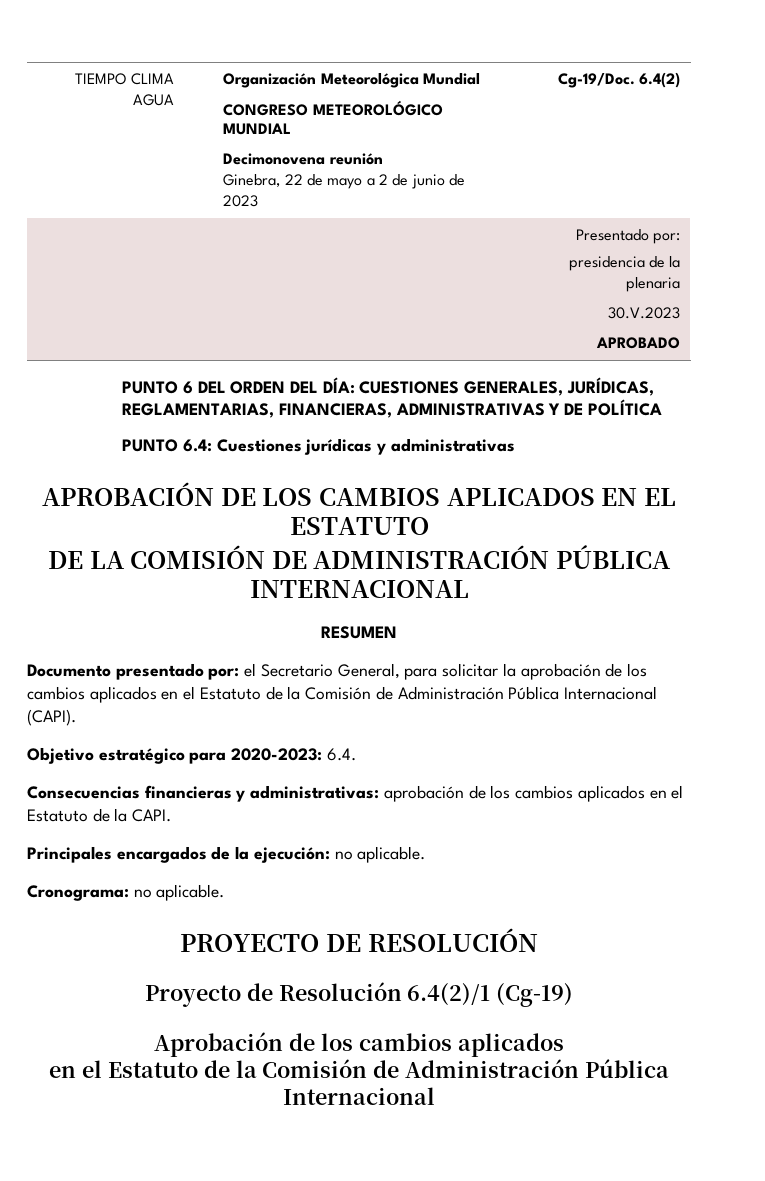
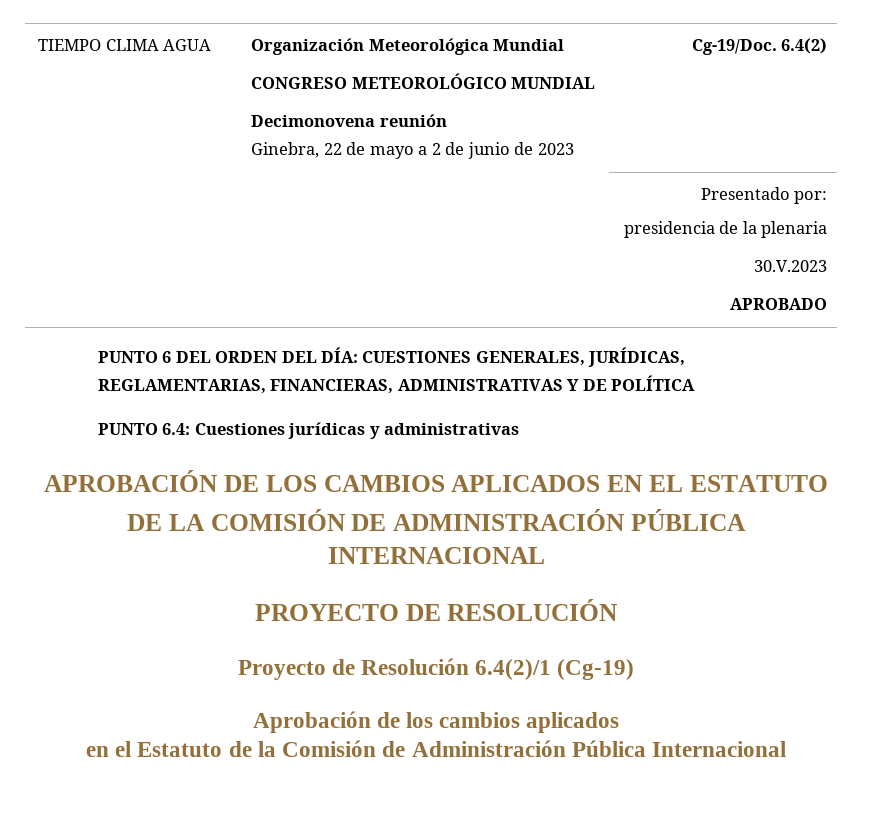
[321,626,397,639] [27,663,647,680] [27,686,657,703] [27,709,76,726] [27,747,356,764] [27,785,684,802] [27,808,172,822] [27,846,426,863] [27,884,225,901] // RESUMEN // Documento presentado por: el Secretario General, para solicitar la aprobación de los cambios aplicados en el Estatuto de la Comisión de Administración Pública Internacional (CAPI). // Objetivo estratégico para 2020-2023: 6.4. // Consecuencias financieras y administrativas: aprobación de los cambios aplicados en el Estatuto de la CAPI. // Principales encargados de la ejecución: no aplicable. // Cronograma: no aplicable. -> (545, 555) none

